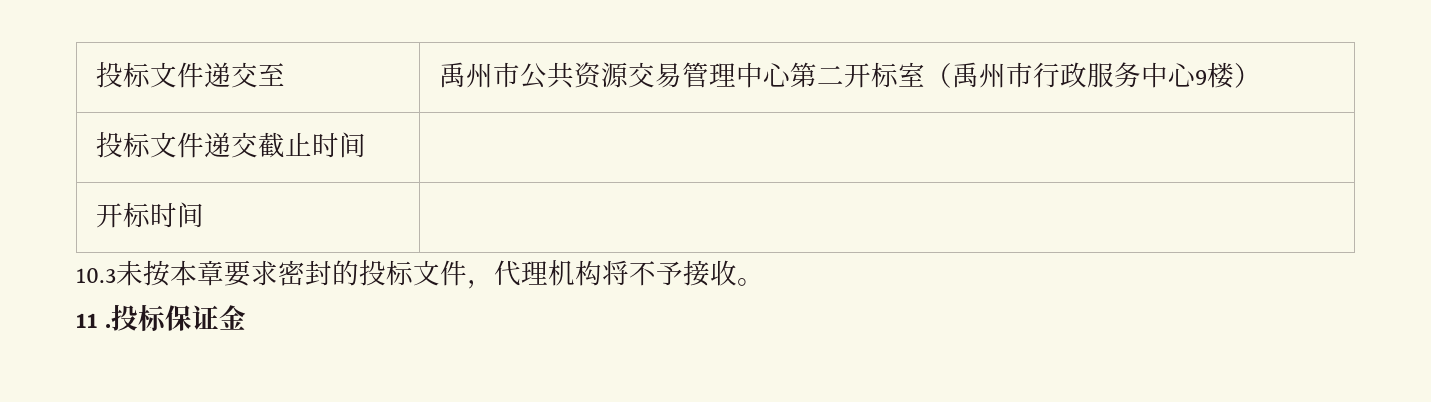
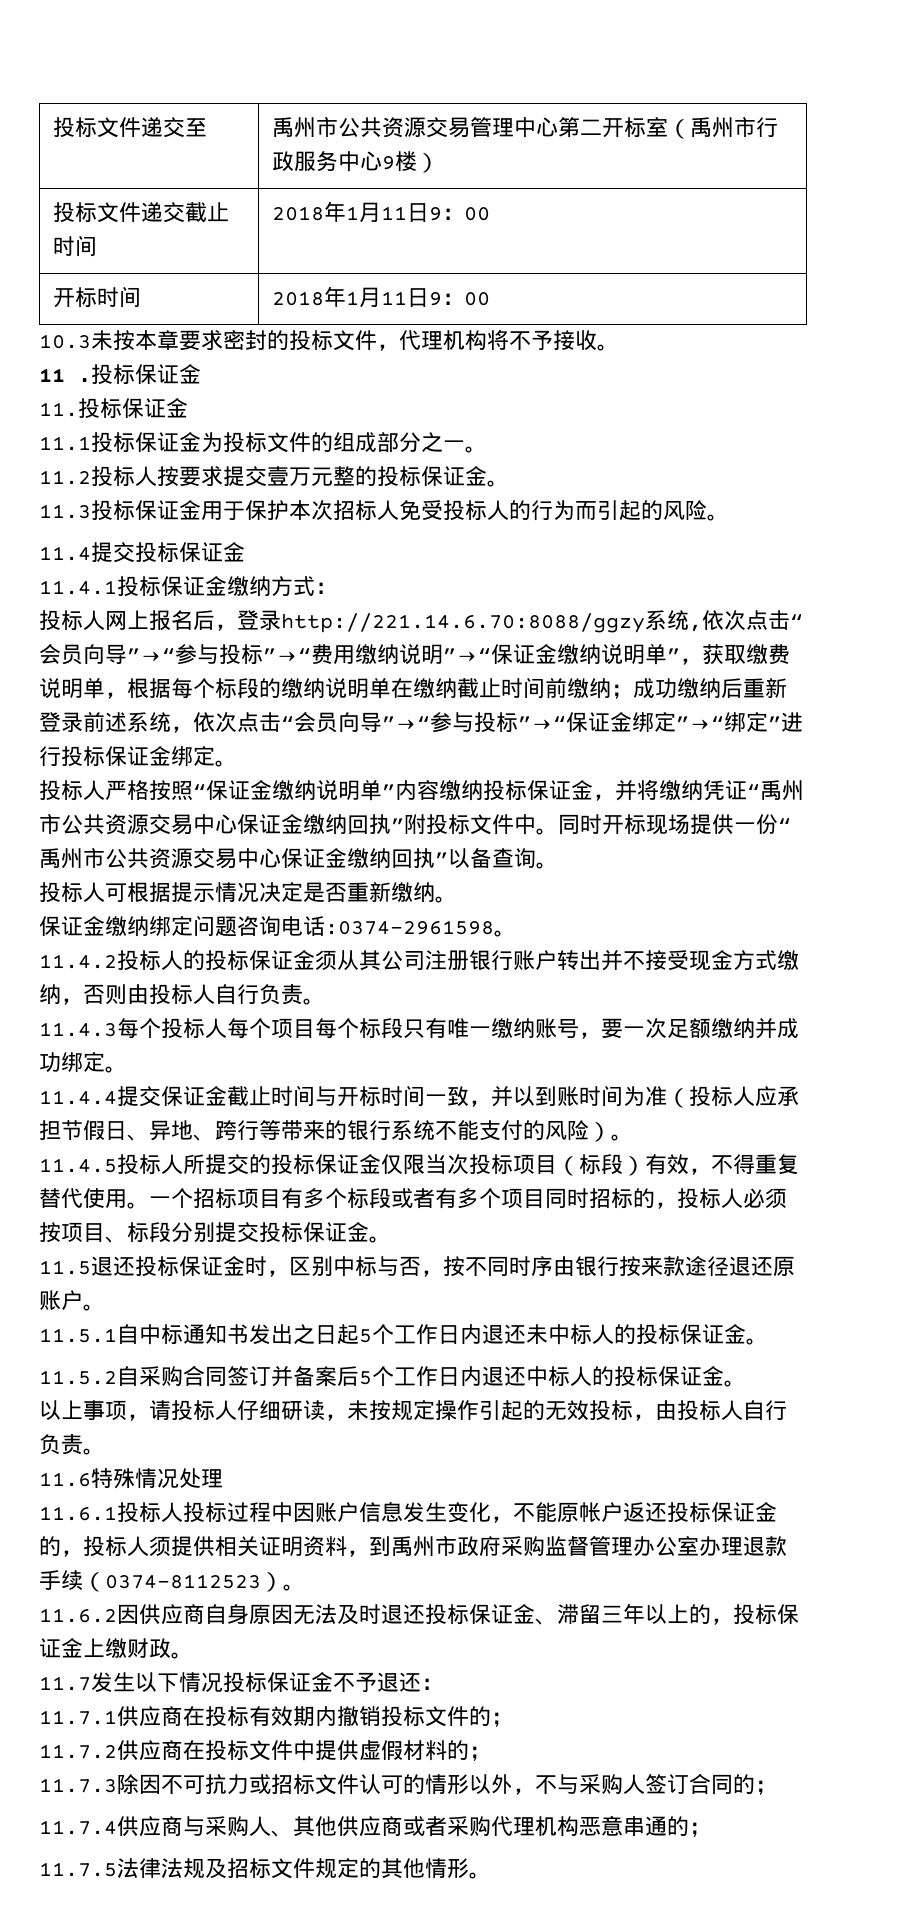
[95,202,204,228] // 开标时间 | -> [272,201,491,223] [53,286,142,308] [272,286,491,308] 2018年1月11日9：00 // 开标时间 | 2018年1月11日9：00
(247, 317) none -> [39,398,188,419] [39,432,487,453] [39,466,509,487] [39,500,729,521] [39,542,245,563] [39,576,337,597] [39,610,803,633] [39,644,790,665] [39,677,787,699] [39,711,803,733] [39,746,237,767] [39,779,804,801] [39,814,791,835] [39,848,558,869] [39,882,457,903] [39,915,516,937] [39,950,799,971] [39,984,325,1005] [39,1018,799,1039] [39,1052,127,1073] [39,1085,799,1108] [39,1120,633,1142] [39,1154,799,1176] [39,1188,787,1209] [39,1222,391,1243] [39,1256,795,1277] [39,1290,105,1311] [39,1324,768,1345] [39,1365,746,1387] [39,1400,787,1421] [39,1434,105,1455] [39,1468,223,1489] [39,1501,777,1523] [39,1536,787,1557] [39,1570,305,1592] [39,1603,799,1625] [39,1638,193,1659] [39,1672,443,1693] [39,1706,513,1727] [39,1740,491,1761] [39,1773,777,1795] [39,1815,711,1837] [39,1858,491,1879] // 11.投标保证金 // 11.1投标保证金为投标文件的组成部分之一。 // 11.2投标人按要求提交壹万元整的投标保证金。 // 11.3投标保证金用于保护本次招标人免受投标人的行为而引起的风险。 // 11.4提交投标保证金 // 11.4.1投标保证金缴纳方式： // 投标人网上报名后，登录http://221.14.6.70:8088/ggzy系统,依次点击“会员向导”→“参与投标”→“费用缴纳说明”→“保证金缴纳说明单”，获取缴费说明单，根据每个标段的缴纳说明单在缴纳截止时间前缴纳；成功缴纳后重新登录前述系统，依次点击“会员向导”→“参与投标”→“保证金绑定”→“绑定”进行投标保证金绑定。 // 投标人严格按照“保证金缴纳说明单”内容缴纳投标保证金，并将缴纳凭证“禹州市公共资源交易中心保证金缴纳回执”附投标文件中。同时开标现场提供一份“禹州市公共资源交易中心保证金缴纳回执”以备查询。 // 投标人可根据提示情况决定是否重新缴纳。 // 保证金缴纳绑定问题咨询电话:0374-2961598。 // 11.4.2投标人的投标保证金须从其公司注册银行账户转出并不接受现金方式缴纳，否则由投标人自行负责。 // 11.4.3每个投标人每个项目每个标段只有唯一缴纳账号，要一次足额缴纳并成功绑定。 // 11.4.4提交保证金截止时间与开标时间一致，并以到账时间为准（投标人应承担节假日、异地、跨行等带来的银行系统不能支付的风险）。 // 11.4.5投标人所提交的投标保证金仅限当次投标项目（标段）有效，不得重复替代使用。一个招标项目有多个标段或者有多个项目同时招标的，投标人必须按项目、标段分别提交投标保证金。 // 11.5退还投标保证金时，区别中标与否，按不同时序由银行按来款途径退还原账户。 // 11.5.1自中标通知书发出之日起5个工作日内退还未中标人的投标保证金。 // 11.5.2自采购合同签订并备案后5个工作日内退还中标人的投标保证金。 // 以上事项，请投标人仔细研读，未按规定操作引起的无效投标，由投标人自行负责。 // 11.6特殊情况处理 // 11.6.1投标人投标过程中因账户信息发生变化，不能原帐户返还投标保证金的，投标人须提供相关证明资料，到禹州市政府采购监督管理办公室办理退款手续（0374-8112523）。 // 11.6.2因供应商自身原因无法及时退还投标保证金、滞留三年以上的，投标保证金上缴财政。 // 11.7发生以下情况投标保证金不予退还： // 11.7.1供应商在投标有效期内撤销投标文件的； // 11.7.2供应商在投标文件中提供虚假材料的； // 11.7.3除因不可抗力或招标文件认可的情形以外，不与采购人签订合同的； // 11.7.4供应商与采购人、其他供应商或者采购代理机构恶意串通的； // 11.7.5法律法规及招标文件规定的其他情形。

